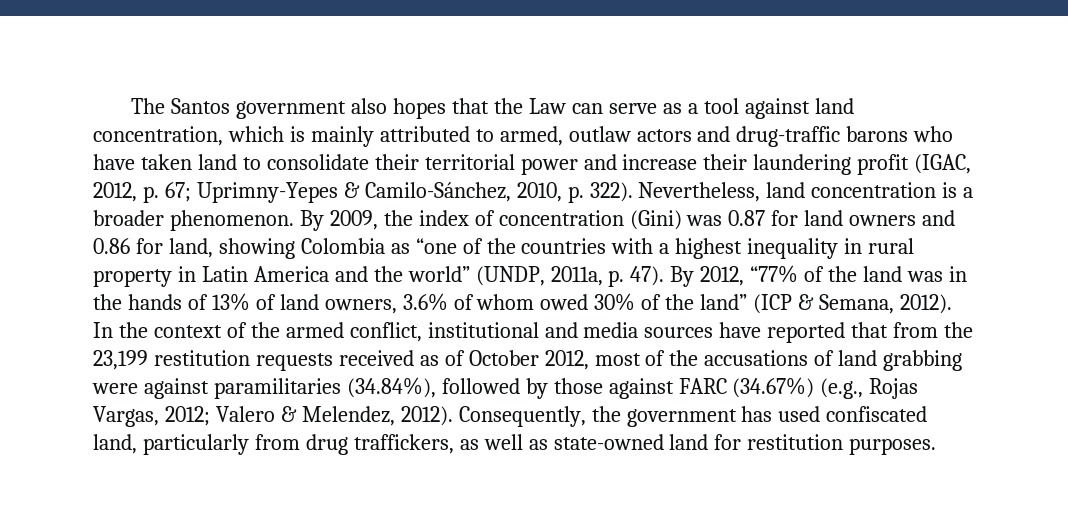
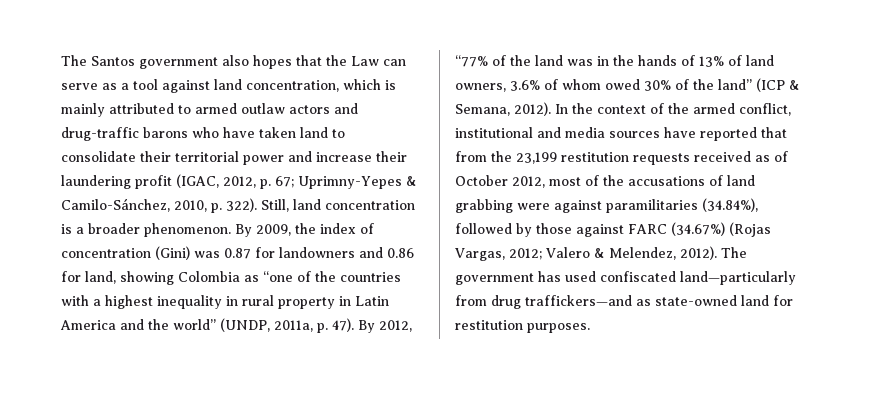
[499,126,563,146] armed, -> [195,103,237,114] armed
[638,182,761,202] Nevertheless, -> [261,199,289,212] Still,
[804,210,917,226] land owners -> [279,247,355,258] landowners
[820,378,919,399] (e.g., Rojas -> [729,222,771,237] (Rojas
[458,406,621,427] Consequently, the -> [721,247,747,258] The
[93,434,523,455] land, particularly from drug traffickers, as well -> [680,271,796,285] [455,295,632,309] land—particularly from drug traffickers—and

